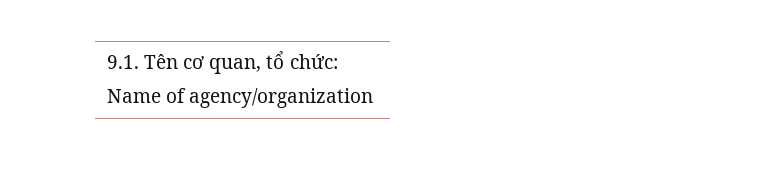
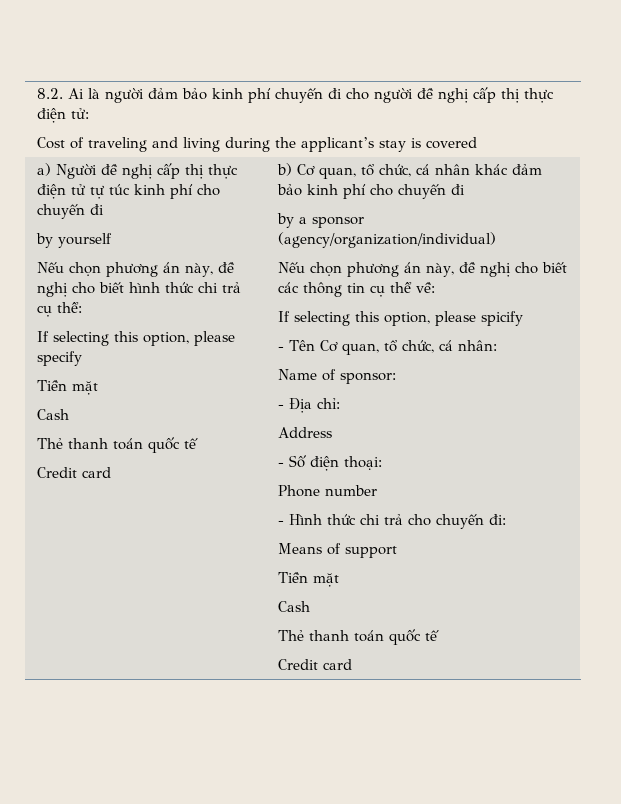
[106,51,338,74] [106,88,374,108] 9.1. Tên cơ quan, tổ chức: // Name of agency/organization -> [36,87,554,103] [36,108,89,123] [36,137,477,152] [36,163,238,179] [36,184,220,199] [36,204,104,219] [35,233,112,248] [36,262,235,277] [36,282,241,297] [36,302,82,317] [36,331,235,346] [36,351,82,366] [36,380,98,395] [36,409,69,420] [36,437,198,453] [36,467,111,478] [276,163,542,179] [276,184,465,199] [276,213,364,228] [277,232,496,248] [277,262,567,277] [277,282,435,297] [277,311,523,326] [277,340,497,355] [277,369,396,384] [277,398,340,413] [277,427,332,438] [277,455,382,471] [277,485,377,497] [277,514,506,529] [277,543,397,558] [277,572,339,587] [277,601,310,612] [277,629,439,645] [277,659,352,670] 8.2. Ai là người đảm bảo kinh phí chuyến đi cho người đề nghị cấp thị thực điện tử: // Cost of traveling and living during the applicant’s stay is covered // a) Người đề nghị cấp thị thực điện tử tự túc kinh phí cho chuyến đi // by yourself // Nếu chọn phương án này, đề nghị cho biết hình thức chi trả cụ thể: // If selecting this option, please specify // Tiền mặt // Cash // Thẻ thanh toán quốc tế // Credit card | b) Cơ quan, tổ chức, cá nhân khác đảm bảo kinh phí cho chuyến đi // by a sponsor (agency/organization/individual) // Nếu chọn phương án này, đề nghị cho biết các thông tin cụ thể về: // If selecting this option, please spicify // - Tên Cơ quan, tổ chức, cá nhân: // Name of sponsor: // - Địa chỉ: // Address // - Số điện thoại: // Phone number // - Hình thức chi trả cho chuyến đi: // Means of support // Tiền mặt // Cash // Thẻ thanh toán quốc tế // Credit card

